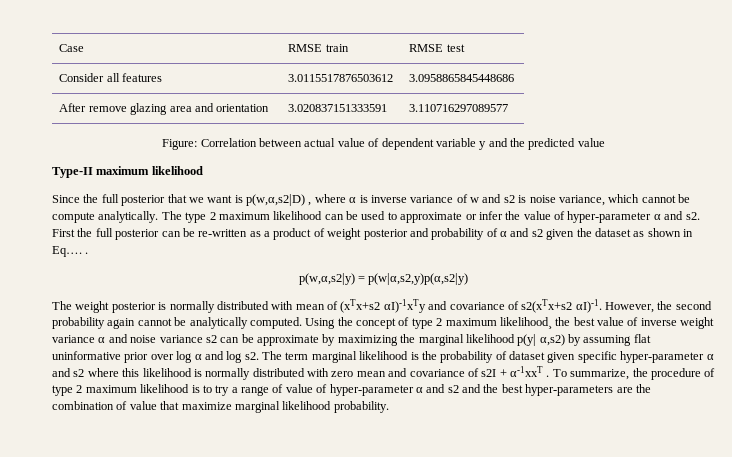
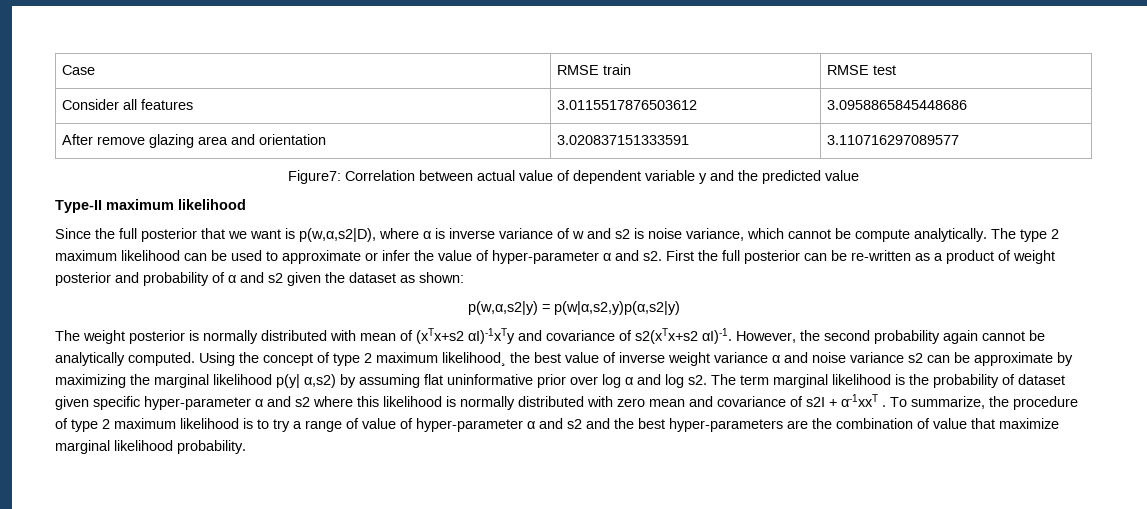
[162,139,198,150] Figure: -> [288,170,341,184] Figure7:
[246,194,312,206] p(w,α,s2|D) , -> [299,228,376,242] p(w,α,s2|D),
[647,228,693,237] [52,246,89,257] shown in Eq…. . -> [419,272,464,283] shown:

